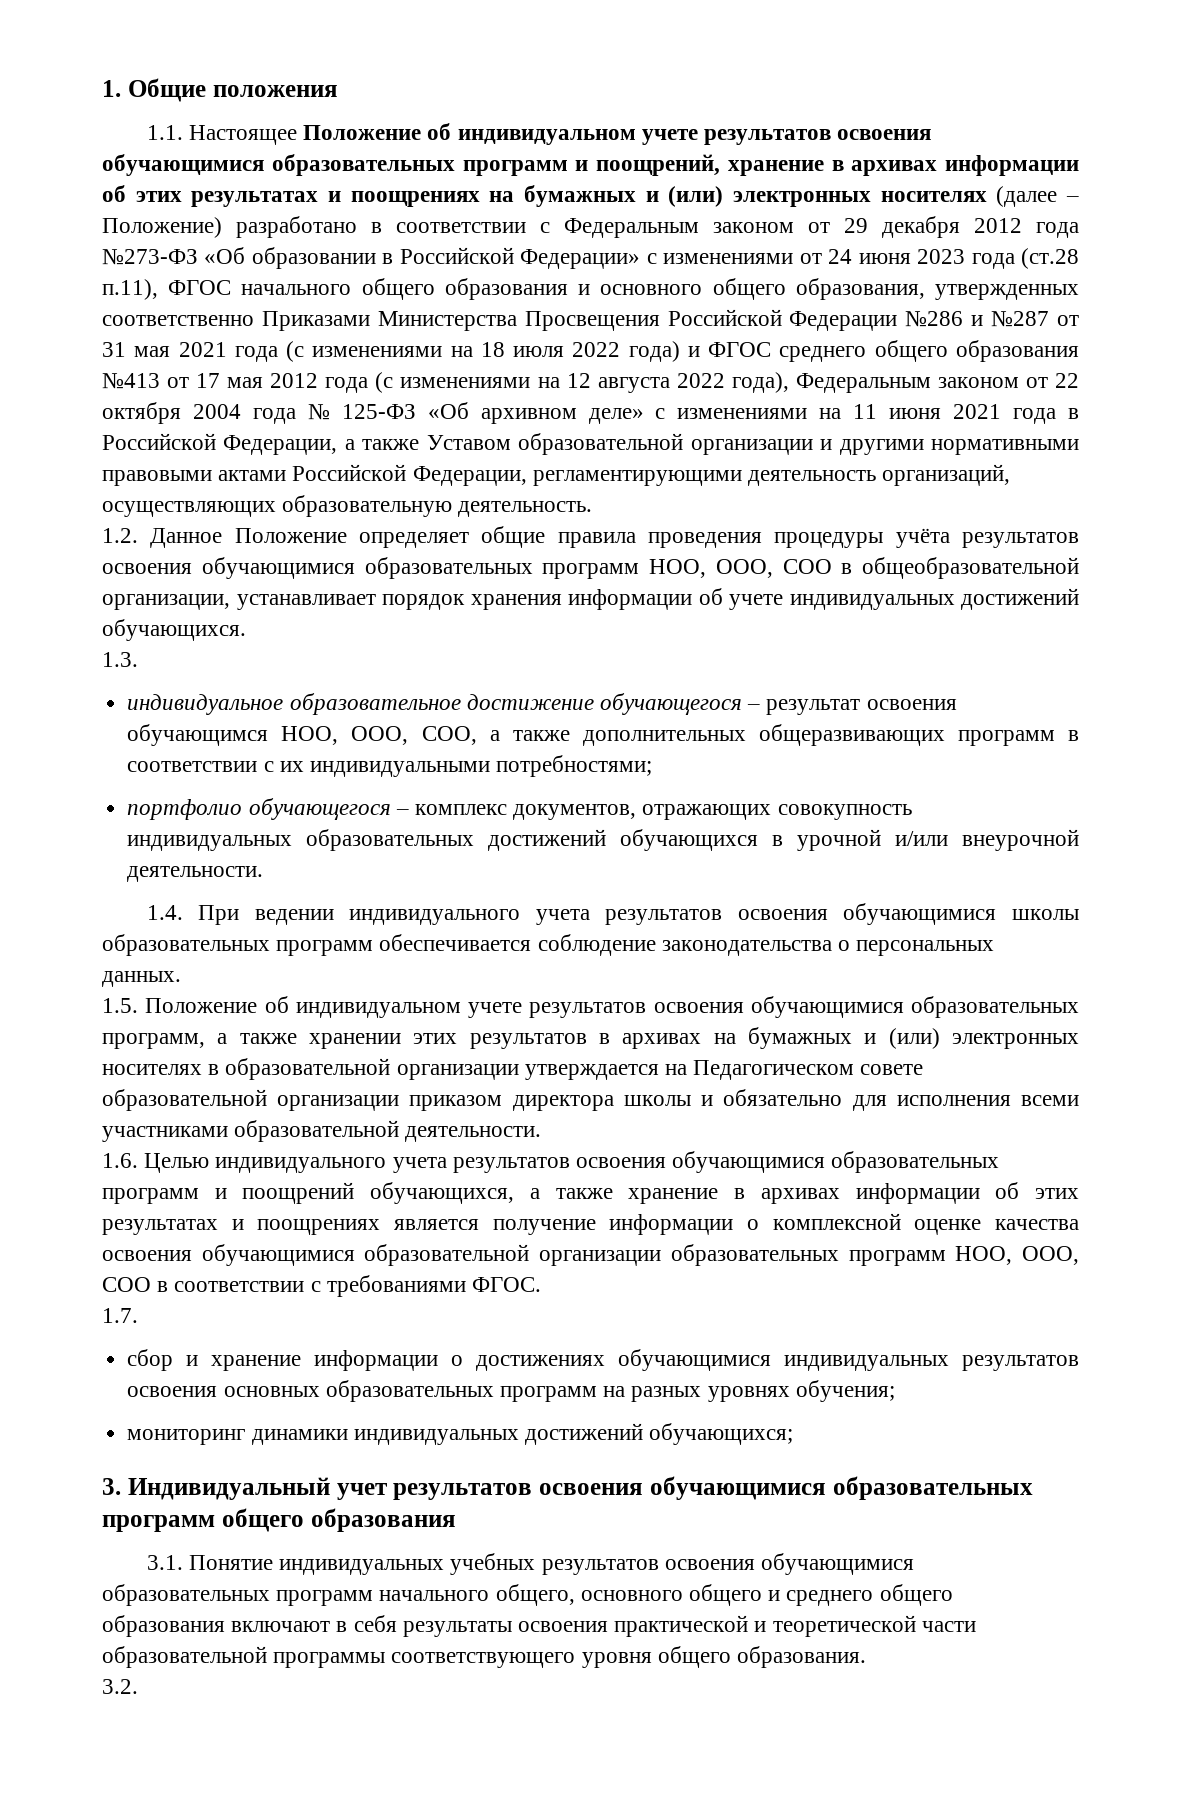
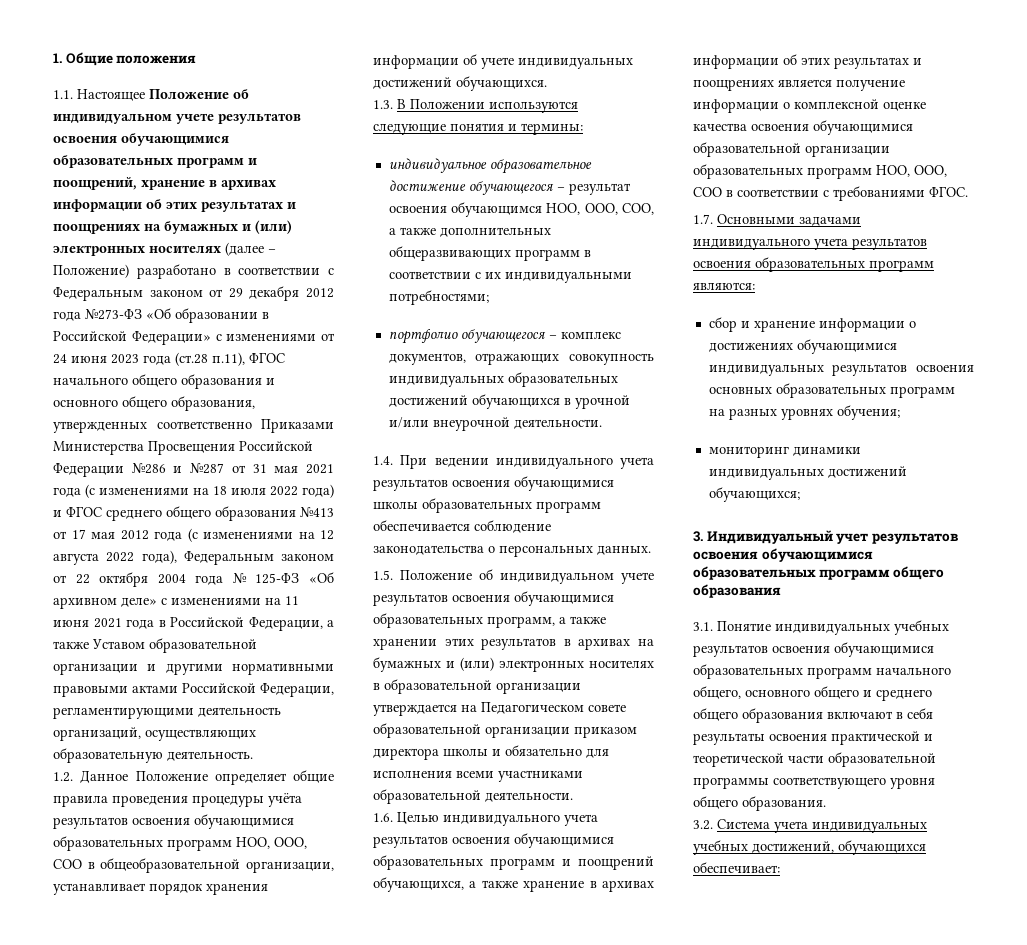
(138, 659) none -> [397,99,578,113] [373,123,583,135] В Положении используются следующие понятия и термины:
(138, 1315) none -> [717,214,861,226] [693,238,927,250] [693,257,934,272] [693,282,755,290] Основными задачами индивидуального учета результатов освоения образовательных программ являются:
(138, 1686) none -> [717,819,927,833] [693,840,926,855] [693,862,780,873] Система учета индивидуальных учебных достижений, обучающихся обеспечивает:

